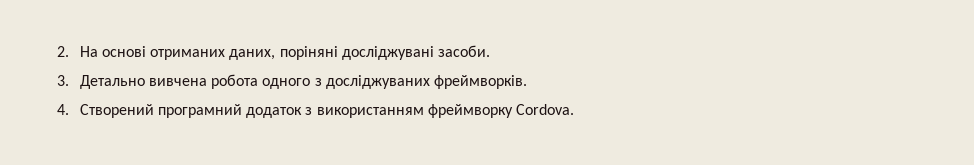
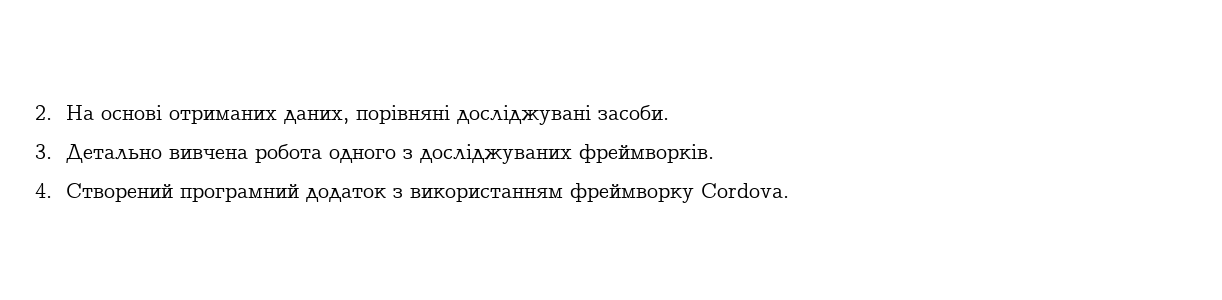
[279,46,338,60] поріняні -> [356,105,451,124] порівняні

